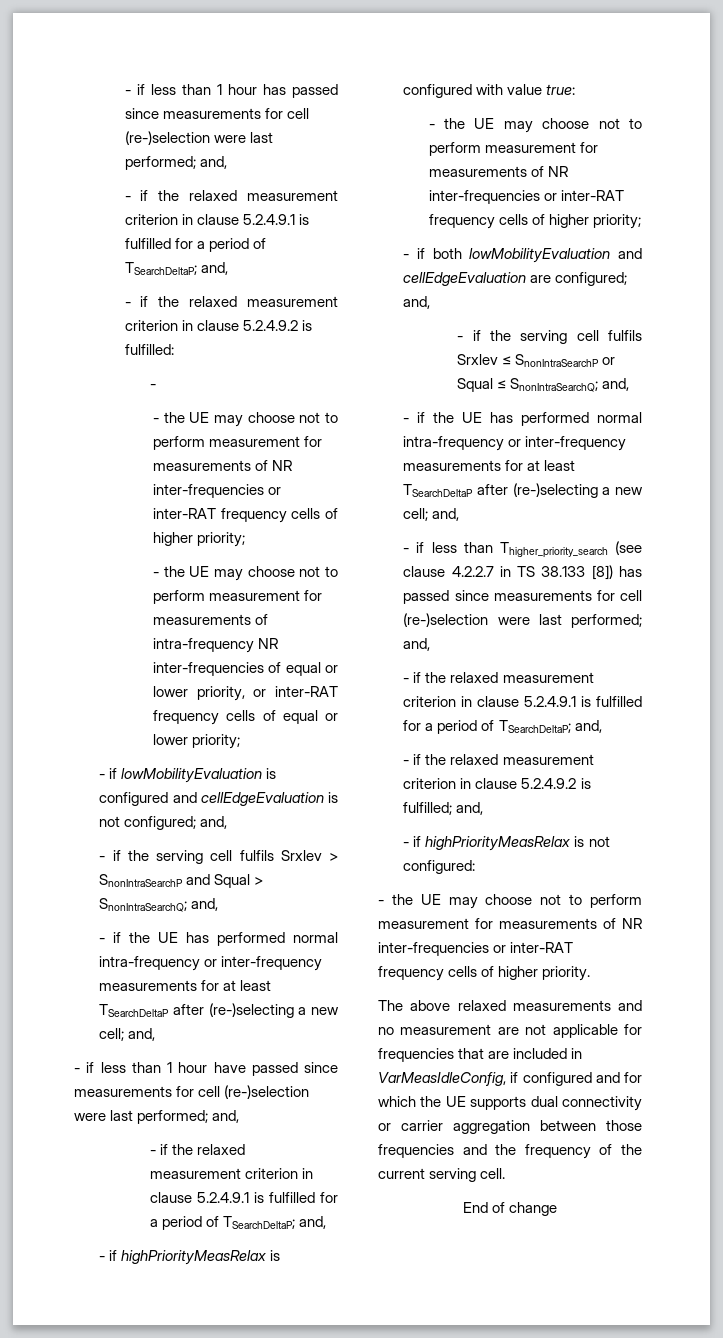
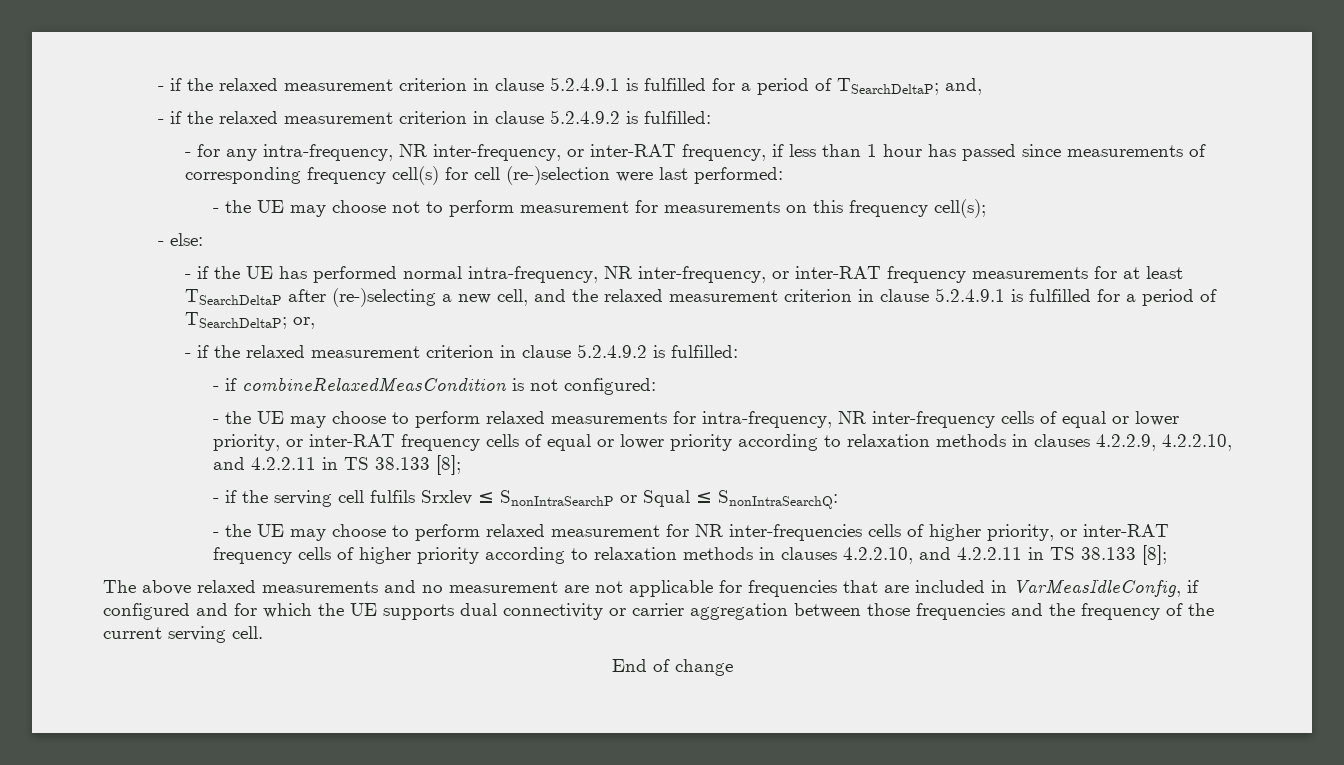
[124,84,339,98] [124,108,309,119] [124,131,273,145] [124,156,227,170] [124,190,149,201] - if less than 1 hour has passed since measurements for cell (re-)selection were last performed; and, // - if -> [157,78,182,91] - if
(156, 386) none -> [197,144,1207,161] [185,166,784,185] for any intra-frequency, NR inter-frequency, or inter-RAT frequency, if less than 1 hour has passed since measurements of corresponding frequency cell(s) for cell (re-)selection were last performed:
[255,460,293,471] [153,484,282,498] [153,508,338,523] [153,532,246,547] [153,566,338,581] [153,590,323,604] [153,614,269,625] [153,638,279,653] [153,662,338,676] [153,686,338,701] [153,710,339,725] [153,734,241,749] [99,768,277,783] [99,792,338,806] [99,816,228,830] [99,850,339,864] [99,874,264,888] [99,898,219,912] [99,932,338,946] [99,956,323,971] [99,980,272,991] [99,1003,339,1018] [99,1028,156,1041] [74,1062,338,1076] [74,1085,310,1099] [74,1110,240,1124] [149,1144,169,1155] of NR inter-frequencies or inter-RAT frequency cells of higher priority; // - the UE may choose not to perform measurement for measurements of intra-frequency NR inter-frequencies of equal or lower priority, or inter-RAT frequency cells of equal or lower priority; // - if lowMobilityEvaluation is configured and cellEdgeEvaluation is not configured; and, // - if the serving cell fulfils Srxlev > SnonIntraSearchP and Squal > SnonIntraSearchQ; and, // - if the UE has performed normal intra-frequency or inter-frequency measurements for at least TSearchDeltaP after (re-)selecting a new cell; and, // - if less than 1 hour have passed since measurements for cell (re-)selection were last performed; and, // - if -> [785,199,986,218] [157,233,203,246] [185,266,1184,283] [185,288,567,307] on this frequency cell(s); // - else: // - if the UE has performed normal intra-frequency, NR inter-frequency, or inter-RAT frequency measurements for at least TSearchDeltaP after (re-)selecting a new cell, and
[299,1216,327,1229] [99,1250,281,1265] [403,84,576,98] [428,118,642,133] [428,142,598,156] [428,166,568,177] [428,190,624,204] [428,214,641,229] [403,248,642,263] [403,272,628,286] [403,296,431,309] and, // - if highPriorityMeasRelax is configured with value true: // - the UE may choose not to perform measurement for measurements of NR inter-frequencies or inter-RAT frequency cells of higher priority; // - if both lowMobilityEvaluation and cellEdgeEvaluation are configured; and, -> [293,317,316,329] [185,344,739,358] [212,377,656,395] [212,411,1179,428] [212,434,1232,451] [212,455,461,475] or, // - if the relaxed measurement criterion in clause 5.2.4.9.2 is fulfilled: // - if combineRelaxedMeasCondition is not configured: // - the UE may choose to perform relaxed measurements for intra-frequency, NR inter-frequency cells of equal or lower priority, or inter-RAT frequency cells of equal or lower priority according to relaxation methods in clauses 4.2.2.9, 4.2.2.10, and 4.2.2.11 in TS 38.133 [8];
[510,378,630,392] [403,412,642,426] [403,436,627,451] [403,460,576,471] [403,483,643,498] [403,508,460,521] [403,541,642,558] [403,565,642,580] [403,590,642,604] [403,613,642,628] [403,638,431,651] [403,672,594,683] [403,696,642,707] [403,720,602,734] [403,754,594,765] [403,778,591,789] [403,802,484,815] [403,836,610,851] [403,860,476,874] [378,894,642,909] [378,918,642,929] [378,942,574,956] [378,966,591,981] SnonIntraSearchQ; and, // - if the UE has performed normal intra-frequency or inter-frequency measurements for at least TSearchDeltaP after (re-)selecting a new cell; and, // - if less than Thigher_priority_search (see clause 4.2.2.7 in TS 38.133 [8]) has passed since measurements for cell (re-)selection were last performed; and, // - if the relaxed measurement criterion in clause 5.2.4.9.1 is fulfilled for a period of TSearchDeltaP; and, // - if the relaxed measurement criterion in clause 5.2.4.9.2 is fulfilled; and, // - if highPriorityMeasRelax is not configured: // - the UE may choose not to perform measurement for measurements of NR inter-frequencies or inter-RAT frequency cells of higher priority. -> [717,490,838,509] [212,524,1169,541] [212,545,1167,565] SnonIntraSearchQ: // - the UE may choose to perform relaxed measurement for NR inter-frequencies cells of higher priority, or inter-RAT frequency cells of higher priority according to relaxation methods in clauses 4.2.2.10, and 4.2.2.11 in TS 38.133 [8];

